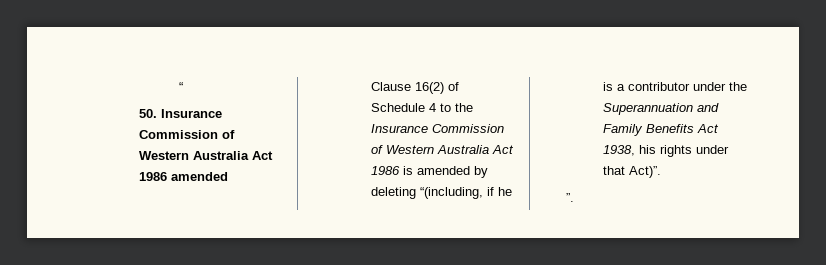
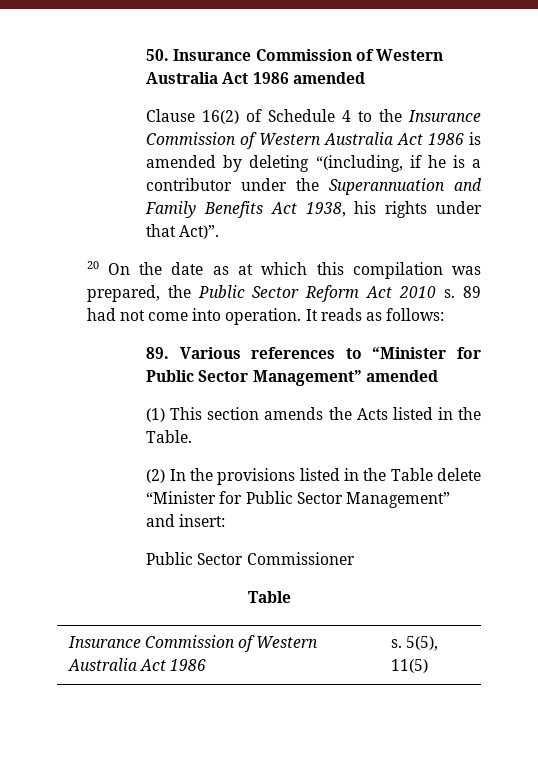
[179,82,183,91] “ // -> (146, 55) none
[565,193,574,202] ”. -> [86,261,481,279] [86,285,481,302] [86,308,445,325] [146,347,481,359] [146,370,438,386] [146,407,481,422] [146,430,193,443] [146,468,481,485] [146,491,450,508] [146,514,226,527] [146,552,355,565] [247,591,291,603] [67,635,319,652] [67,658,207,671] [390,636,439,651] [390,659,428,673] 20 On the date as at which this compilation was prepared, the Public Sector Reform Act 2010 s. 89 had not come into operation. It reads as follows: // 89. Various references to “Minister for Public Sector Management” amended // (1) This section amends the Acts listed in the Table. // (2) In the provisions listed in the Table delete “Minister for Public Sector Management” and insert: // Public Sector Commissioner // Table // Insurance Commission of Western Australia Act 1986 | s. 5(5), 11(5)

